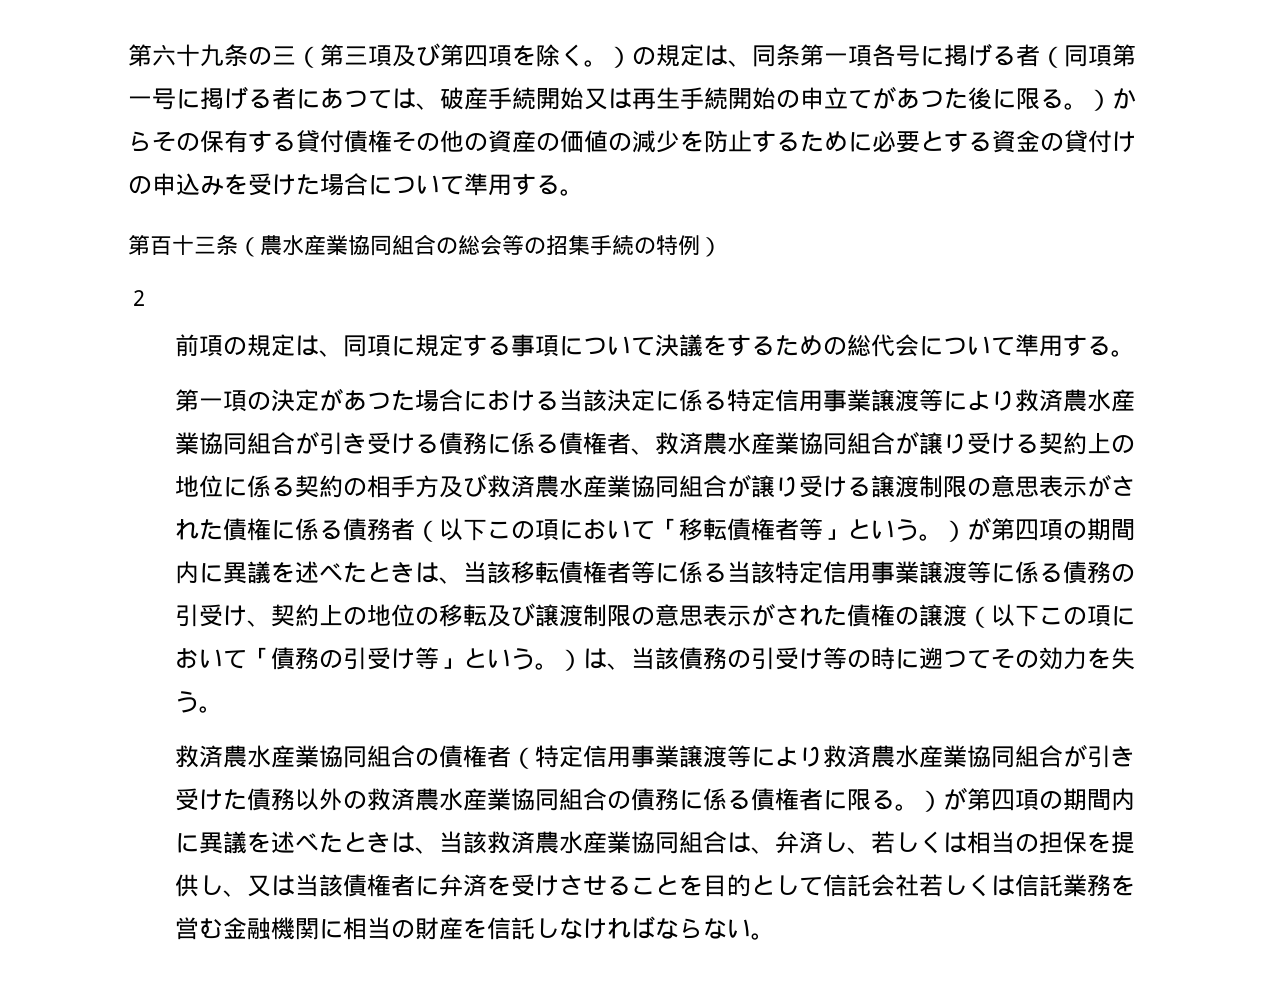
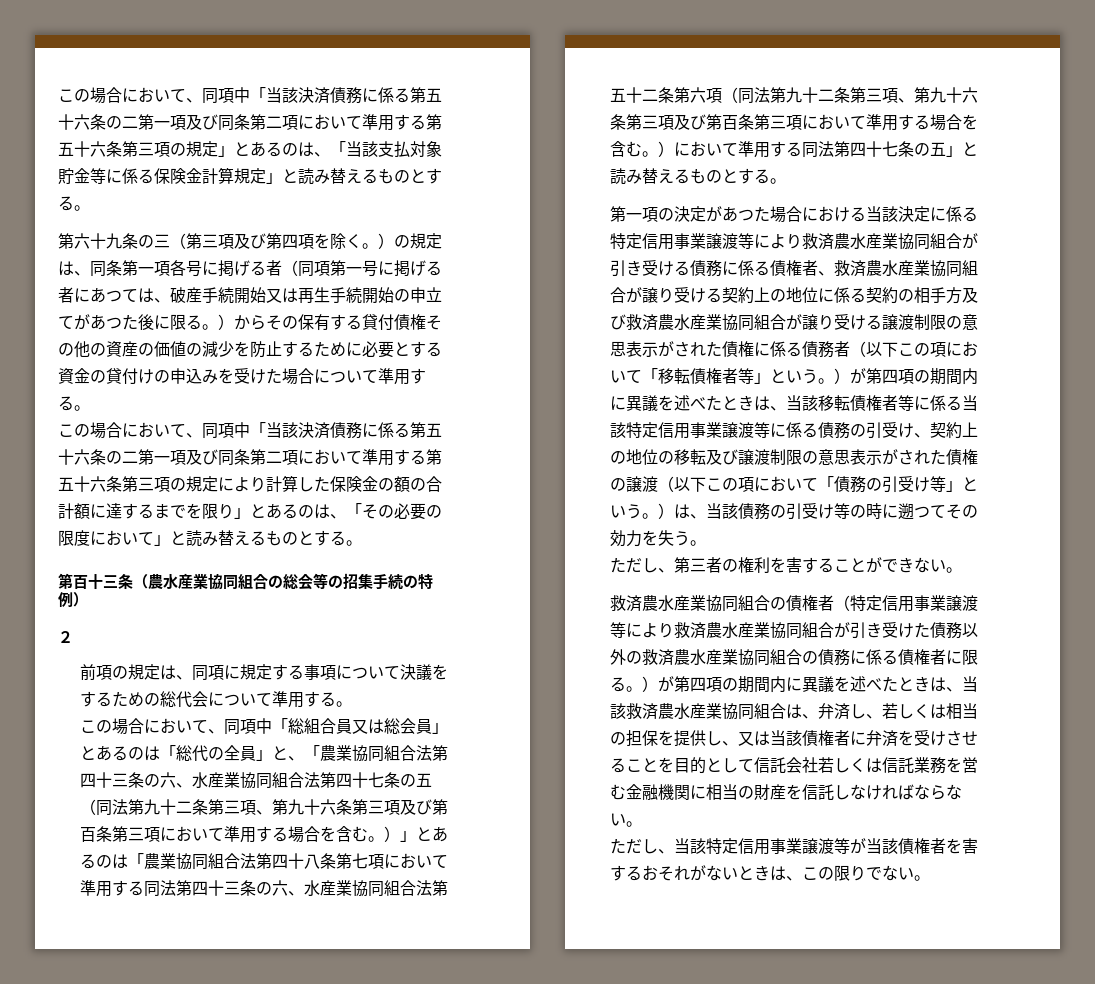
(128, 55) none -> [58,87,442,104] [58,114,442,131] [58,141,442,157] [58,167,442,185] [58,196,90,211] この場合において、同項中「当該決済債務に係る第五十六条の二第一項及び同条第二項において準用する第五十六条第三項の規定」とあるのは、「当該支払対象貯金等に係る保険金計算規定」と読み替えるものとする。 //
(584, 192) none -> [58,422,442,439] [58,449,442,466] [58,475,442,492] [58,503,442,520] [58,530,362,546] // この場合において、同項中「当該決済債務に係る第五十六条の二第一項及び同条第二項において準用する第五十六条第三項の規定により計算した保険金の額の合計額に達するまでを限り」とあるのは、「その必要の限度において」と読み替えるものとする。
(1135, 353) none -> [79,718,448,735] [79,745,448,762] [79,772,432,789] [79,799,448,816] [79,826,448,843] [79,853,448,870] [79,880,448,897] [609,87,978,104] [609,114,978,131] [609,141,978,158] [609,168,786,184] // この場合において、同項中「総組合員又は総会員」とあるのは「総代の全員」と、「農業協同組合法第四十三条の六、水産業協同組合法第四十七条の五（同法第九十二条第三項、第九十六条第三項及び第百条第三項において準用する場合を含む。）」とあるのは「農業協同組合法第四十八条第七項において準用する同法第四十三条の六、水産業協同組合法第五十二条第六項（同法第九十二条第三項、第九十六条第三項及び第百条第三項において準用する場合を含む。）において準用する同法第四十七条の五」と読み替えるものとする。
(223, 709) none -> [609,557,962,573] // ただし、第三者の権利を害することができない。
(775, 936) none -> [609,838,978,855] [609,865,930,881] // ただし、当該特定信用事業譲渡等が当該債権者を害するおそれがないときは、この限りでない。

